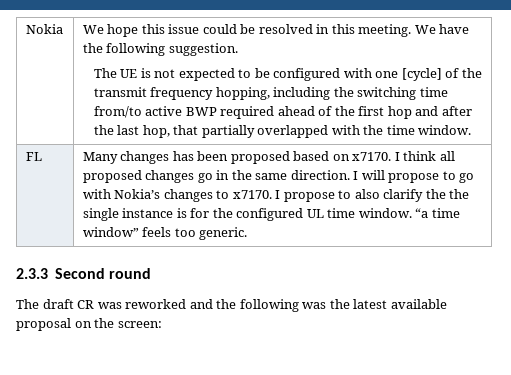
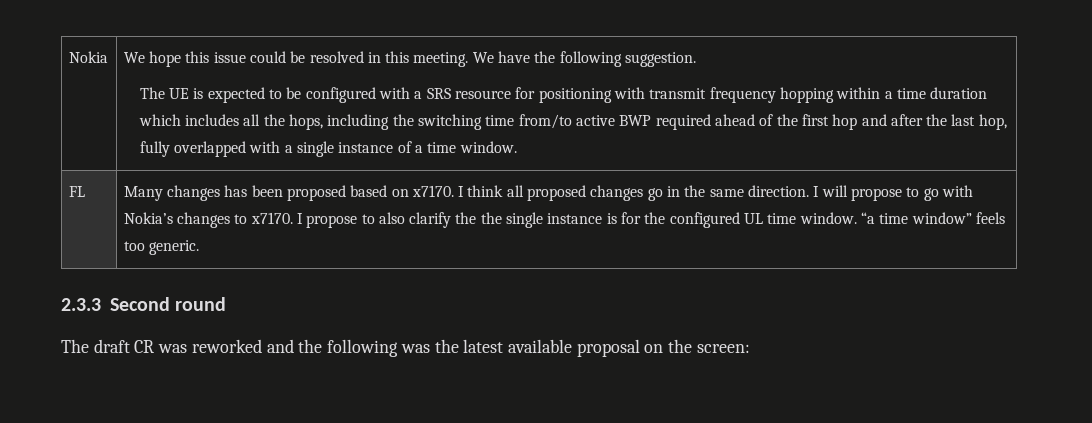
[154,69,176,78] not -> (204, 93) none
[375,68,482,81] [93,87,270,100] one [cycle] of the transmit frequency hopping, -> [414,87,988,103] [138,114,324,130] a SRS resource for positioning with transmit frequency hopping within a time duration which includes all the hops,
[173,125,384,138] that partially overlapped with the -> [139,141,423,157] fully overlapped with a single instance of a

